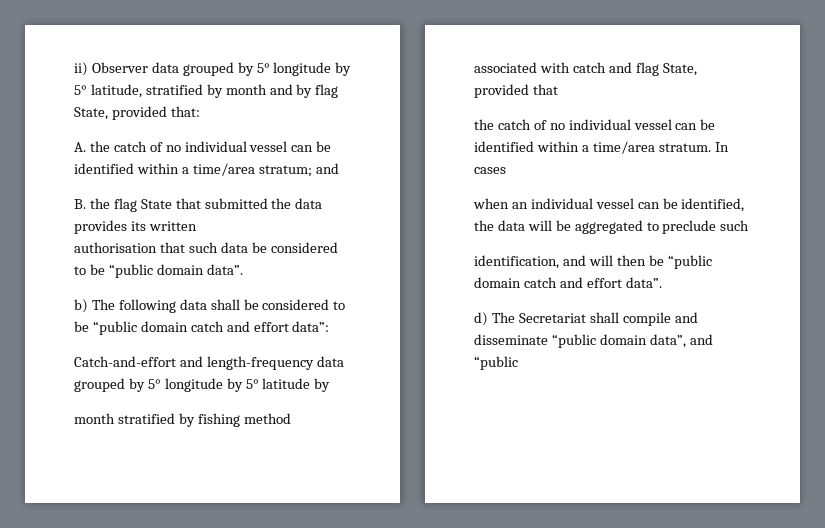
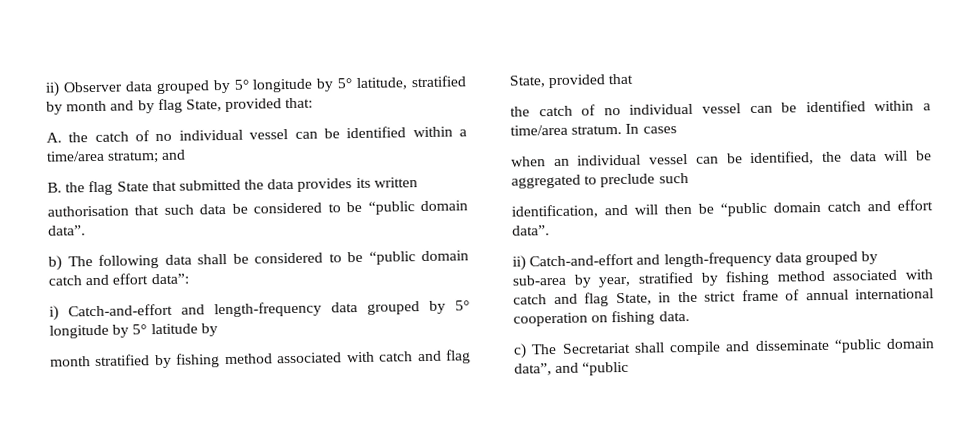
(330, 326) none -> [49,305,59,321] i)
[474,312,488,326] d) -> [512,251,879,271] [512,269,933,288] [513,288,934,307] [513,310,690,327] [513,343,527,359] ii) Catch-and-effort and length-frequency data grouped by sub-area by year, stratified by fishing method associated with catch and flag State, in the strict frame of annual international cooperation on fishing data. // c)

